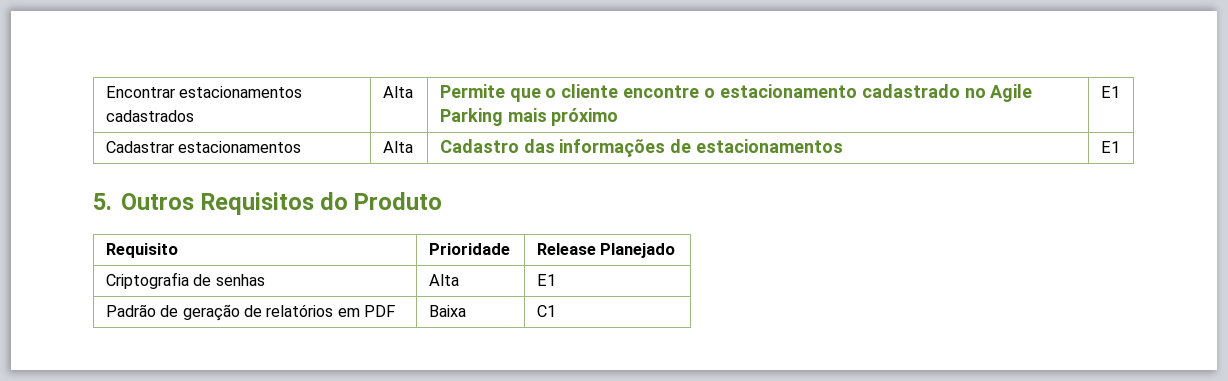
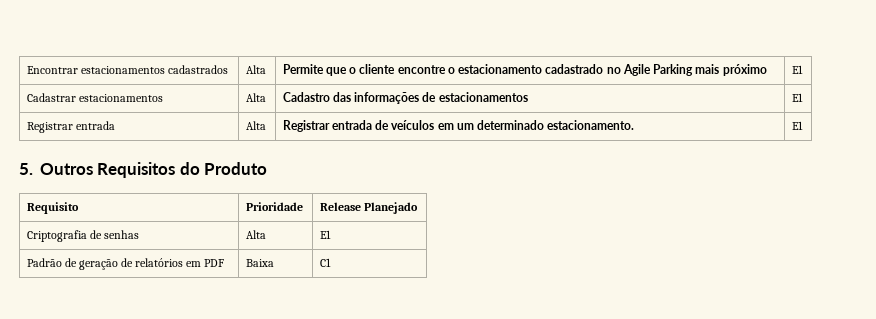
(1120, 147) none -> [26,121,115,133] [245,121,266,130] [282,120,635,132] [791,121,803,130] // Registrar entrada | Alta | Registrar entrada de veículos em um determinado estacionamento. | E1

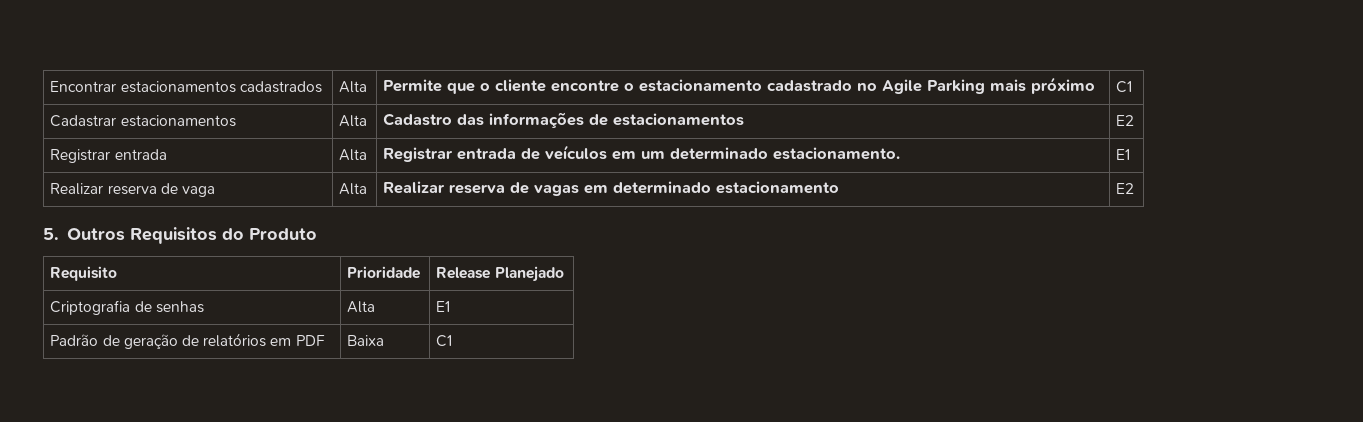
[791,65,803,74] E1 -> [1116,81,1133,93] C1
[791,93,803,102] E1 -> [1116,115,1135,126] E2
(803, 125) none -> [50,183,215,197] [339,183,368,195] [383,181,840,196] [1116,183,1135,194] // Realizar reserva de vaga | Alta | Realizar reserva de vagas em determinado estacionamento | E2

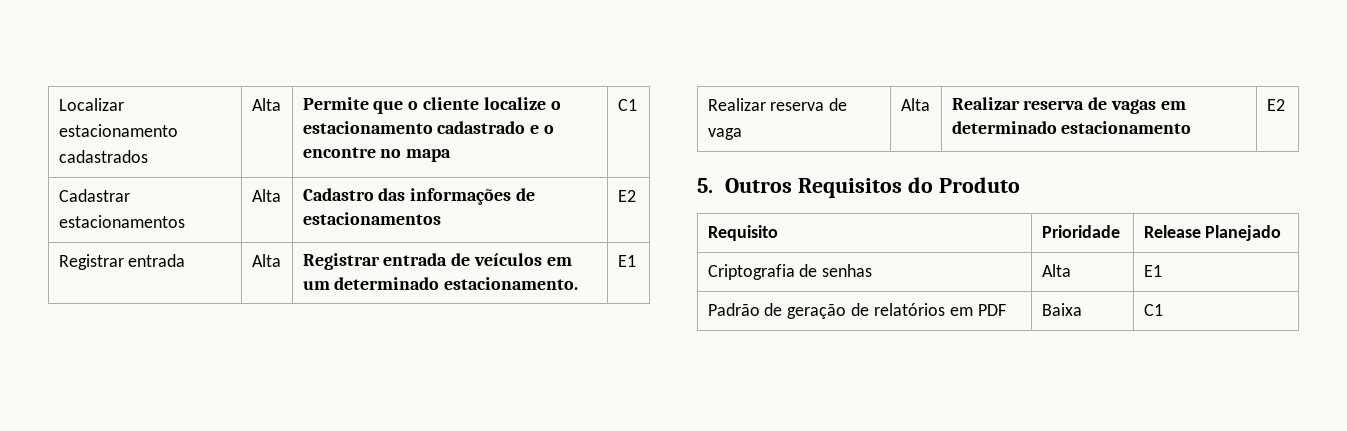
[50,81,236,93] Encontrar estacionamentos -> [58,98,124,111] [58,124,178,137] Localizar estacionamento
[551,80,620,92] encontre -> [483,97,546,110] localize
[857,77,1096,94] no Agile Parking mais próximo -> [530,125,555,134] [302,147,452,162] e o encontre no mapa

